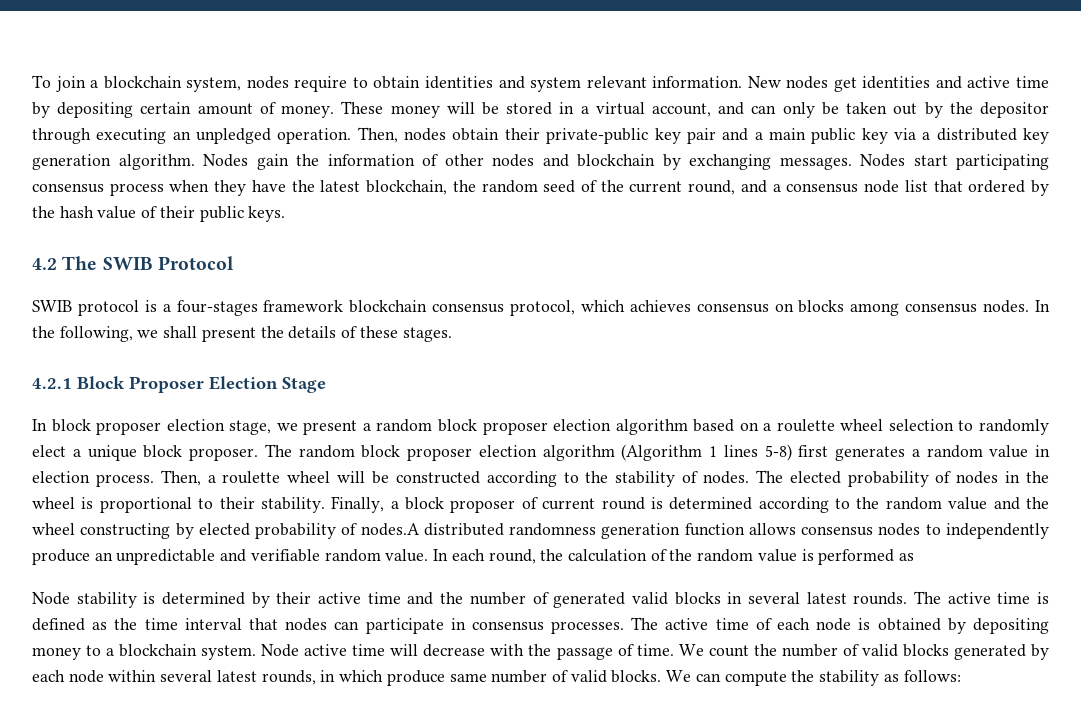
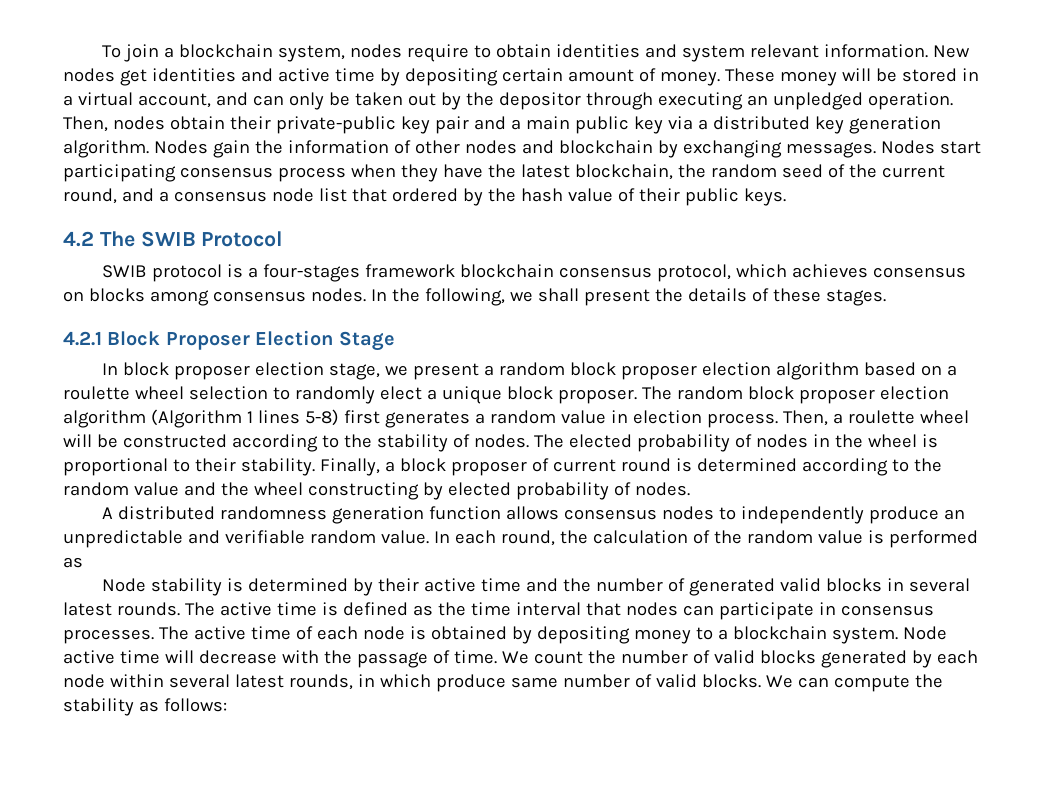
[360,523,420,536] nodes.A -> [634,482,690,496] [102,507,114,519] nodes. // A

